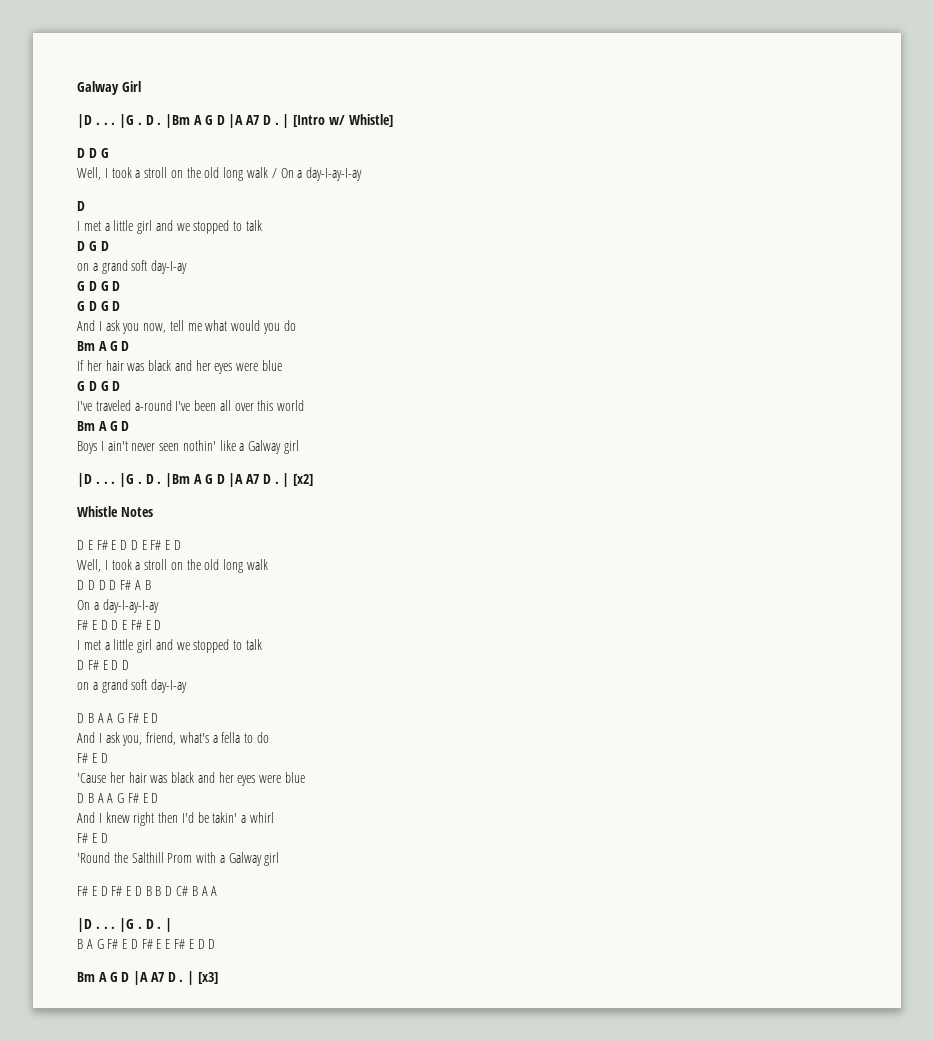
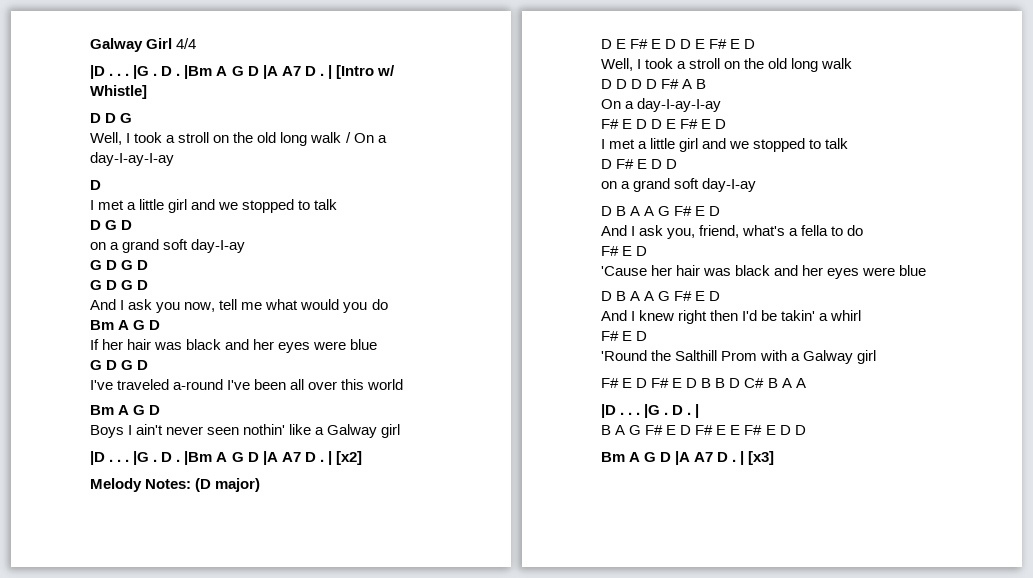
(141, 86) none -> [176,38,197,49] 4/4
[77,506,153,517] Whistle Notes -> [90,478,261,492] Melody Notes: (D major)

